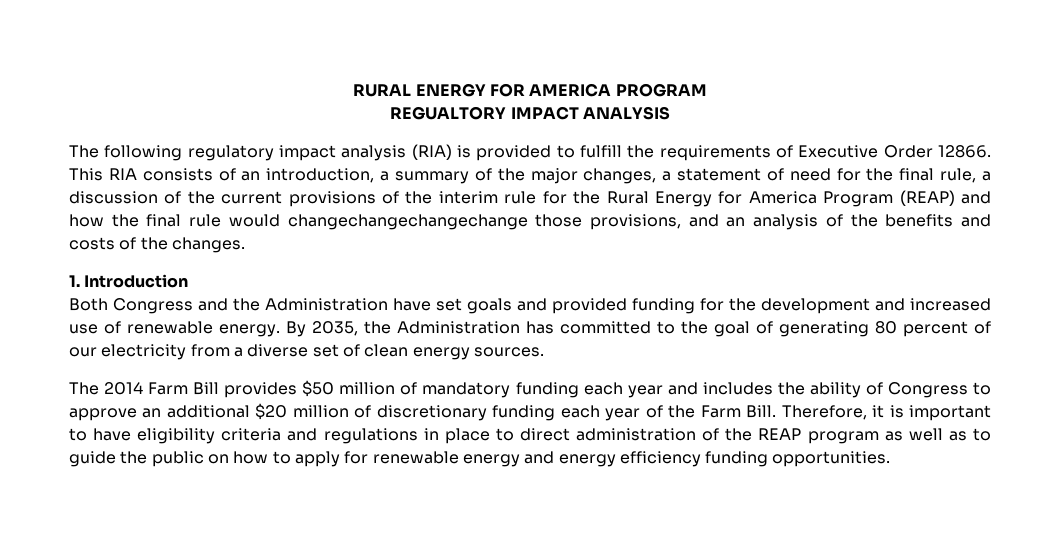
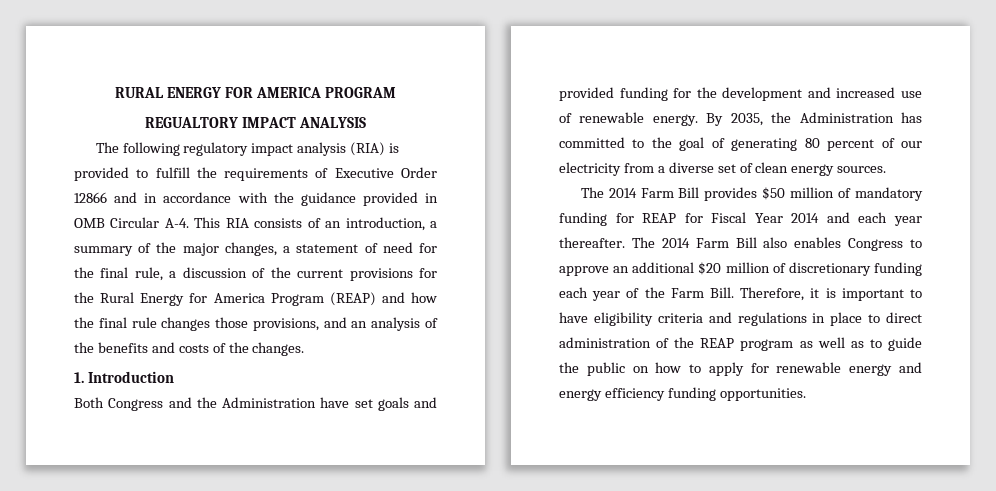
[938,145,992,158] 12866. -> [74,192,438,206] [74,217,189,228] 12866 and in accordance with the guidance provided in OMB Circular A-4.
[382,191,537,204] of the interim rule -> (413, 274) none
[228,214,528,230] would changechangechangechange -> [161,317,211,331] changes
[583,382,883,398] each year and includes the ability of -> [615,212,922,226] [559,237,842,248] for REAP for Fiscal Year 2014 and each year thereafter. The 2014 Farm Bill also enables

